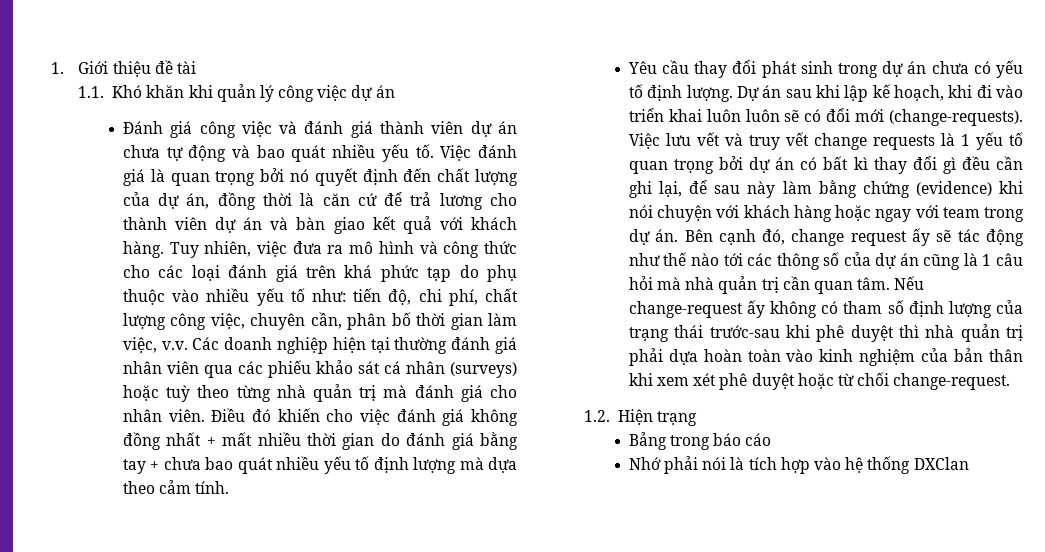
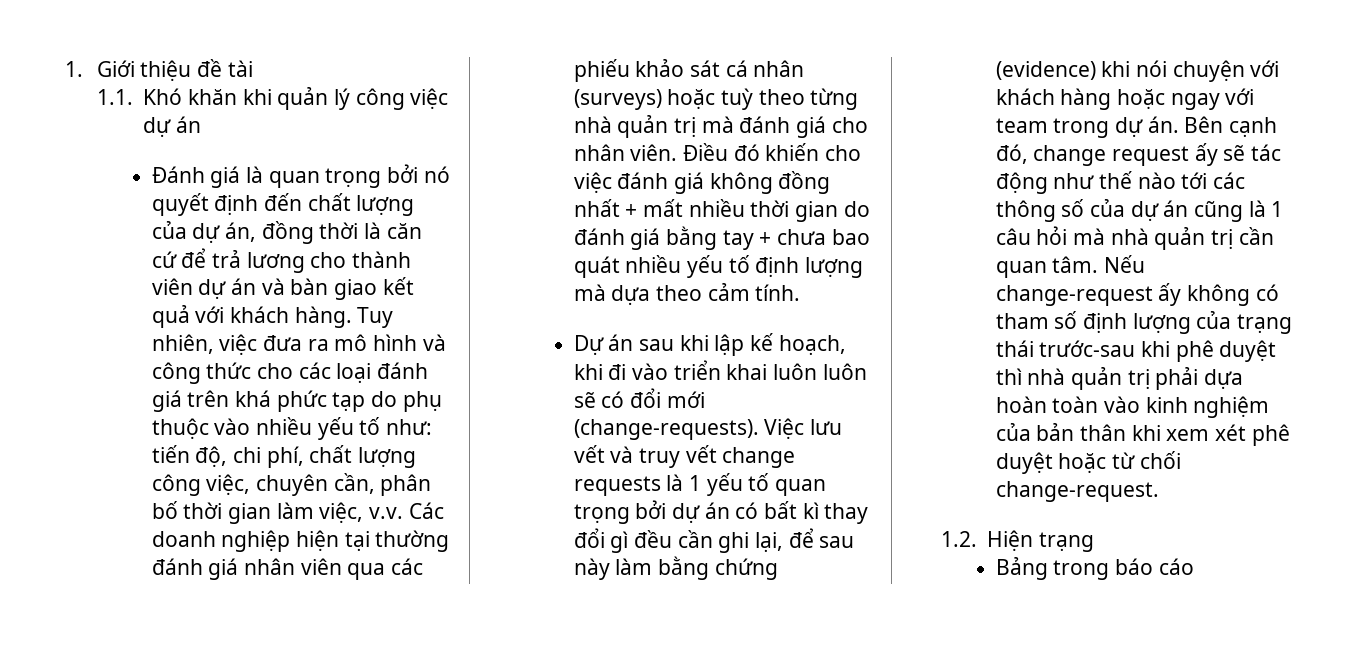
[199,121,517,138] [122,144,517,162] [122,169,145,186] công việc và đánh giá thành viên dự án chưa tự động và bao quát nhiều yếu tố. Việc đánh giá -> (241, 177) none
[627,60,1023,78] [628,84,733,102] Yêu cầu thay đổi phát sinh trong dự án chưa có yếu tố định lượng. -> (801, 292) none
[628,456,969,474] // Nhớ phải nói là tích hợp vào hệ thống DXClan -> (1194, 566) none

